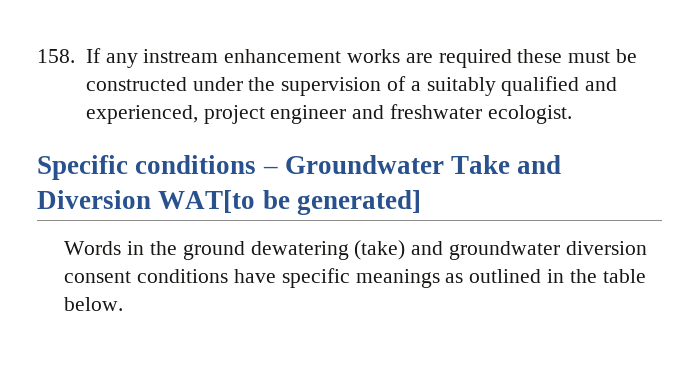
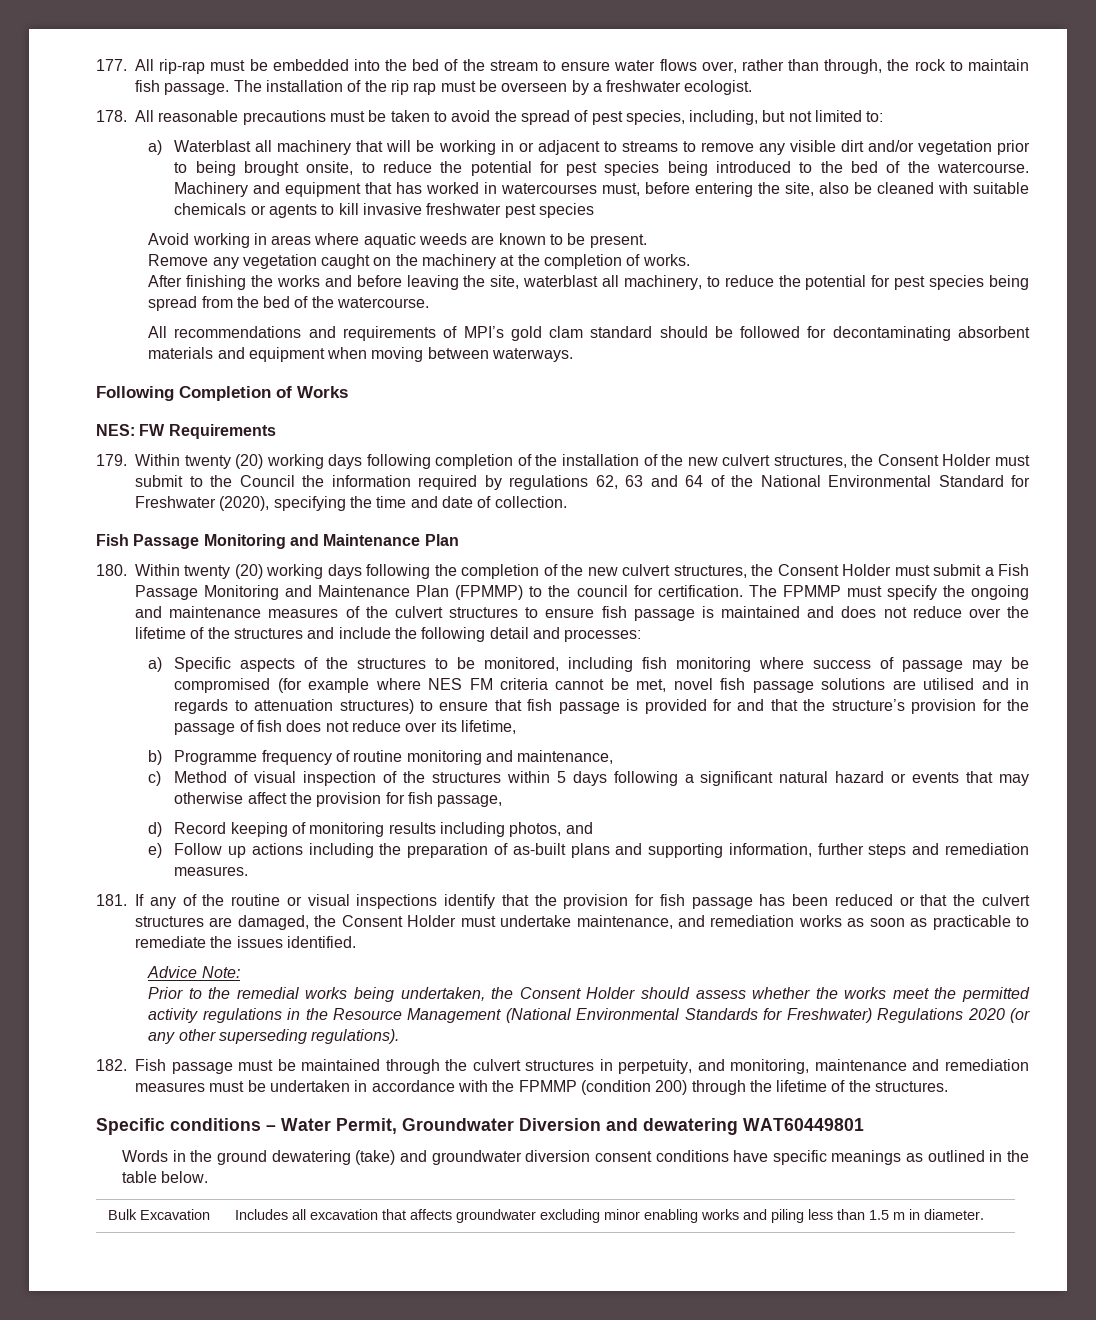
[37,48,637,68] [85,76,618,96] [85,104,572,124] [37,155,562,180] [37,190,421,215] 158. If any instream enhancement works are required these must be constructed under the supervision of a suitably qualified and experienced, project engineer and freshwater ecologist. // Specific conditions – Groundwater Take and Diversion WAT[to be generated] -> [96,59,1029,74] [135,80,753,95] [96,110,884,125] [148,140,1030,155] [174,161,1030,176] [174,182,1029,197] [174,203,594,218] [148,233,647,248] [148,254,690,269] [148,275,1030,290] [148,296,430,311] [148,326,1031,341] [148,347,574,362] [96,386,348,401] [96,424,276,439] [96,454,1030,469] [135,475,1030,490] [135,496,567,511] [96,534,459,549] [96,564,1030,579] [135,585,1029,600] [135,606,1029,621] [135,627,642,642] [148,657,1029,672] [174,678,1030,693] [174,699,1029,714] [174,720,516,735] [148,750,614,765] [148,771,1029,786] [174,792,503,807] [148,822,593,837] [148,843,1030,858] [174,866,249,876] [96,894,1031,909] [135,915,1029,930] [135,936,356,948] [147,966,240,978] [148,987,1030,1002] [148,1008,1031,1023] [148,1029,400,1044] [96,1059,1029,1074] [135,1080,949,1095] [96,1118,864,1135] 177. All rip-rap must be embedded into the bed of the stream to ensure water flows over, rather than through, the rock to maintain fish passage. The installation of the rip rap must be overseen by a freshwater ecologist. // 178. All reasonable precautions must be taken to avoid the spread of pest species, including, but not limited to: // a) Waterblast all machinery that will be working in or adjacent to streams to remove any visible dirt and/or vegetation prior to being brought onsite, to reduce the potential for pest species being introduced to the bed of the watercourse. Machinery and equipment that has worked in watercourses must, before entering the site, also be cleaned with suitable chemicals or agents to kill invasive freshwater pest species // Avoid working in areas where aquatic weeds are known to be present. // Remove any vegetation caught on the machinery at the completion of works. // After finishing the works and before leaving the site, waterblast all machinery, to reduce the potential for pest species being spread from the bed of the watercourse. // All recommendations and requirements of MPI’s gold clam standard should be followed for decontaminating absorbent materials and equipment when moving between waterways. // Following Completion of Works // NES: FW Requirements // 179. Within twenty (20) working days following completion of the installation of the new culvert structures, the Consent Holder must submit to the Council the information required by regulations 62, 63 and 64 of the National Environmental Standard for Freshwater (2020), specifying the time and date of collection. // Fish Passage Monitoring and Maintenance Plan // 180. Within twenty (20) working days following the completion of the new culvert structures, the Consent Holder must submit a Fish Passage Monitoring and Maintenance Plan (FPMMP) to the council for certification. The FPMMP must specify the ongoing and maintenance measures of the culvert structures to ensure fish passage is maintained and does not reduce over the lifetime of the structures and include the following detail and processes: // a) Specific aspects of the structures to be monitored, including fish monitoring where success of passage may be compromised (for example where NES FM criteria cannot be met, novel fish passage solutions are utilised and in regards to attenuation structures) to ensure that fish passage is provided for and that the structure’s provision for the passage of fish does not reduce over its lifetime, // b) Programme frequency of routine monitoring and maintenance, // c) Method of visual inspection of the structures within 5 days following a significant natural hazard or events that may otherwise affect the provision for fish passage, // d) Record keeping of monitoring results including photos, and // e) Follow up actions including the preparation of as-built plans and supporting information, further steps and remediation measures. // 181. If any of the routine or visual inspections identify that the provision for fish passage has been reduced or that the culvert structures are damaged, the Consent Holder must undertake maintenance, and remediation works as soon as practicable to remediate the issues identified. // Advice Note: // Prior to the remedial works being undertaken, the Consent Holder should assess whether the works meet the permitted activity regulations in the Resource Management (National Environmental Standards for Freshwater) Regulations 2020 (or any other superseding regulations). // 182. Fish passage must be maintained through the culvert structures in perpetuity, and monitoring, maintenance and remediation measures must be undertaken in accordance with the FPMMP (condition 200) through the lifetime of the structures. // Specific conditions – Water Permit, Groundwater Diversion and dewatering WAT60449801
(124, 304) none -> [107,1209,210,1220] [234,1209,984,1223] // Bulk Excavation | Includes all excavation that affects groundwater excluding minor enabling works and piling less than 1.5 m in diameter.

